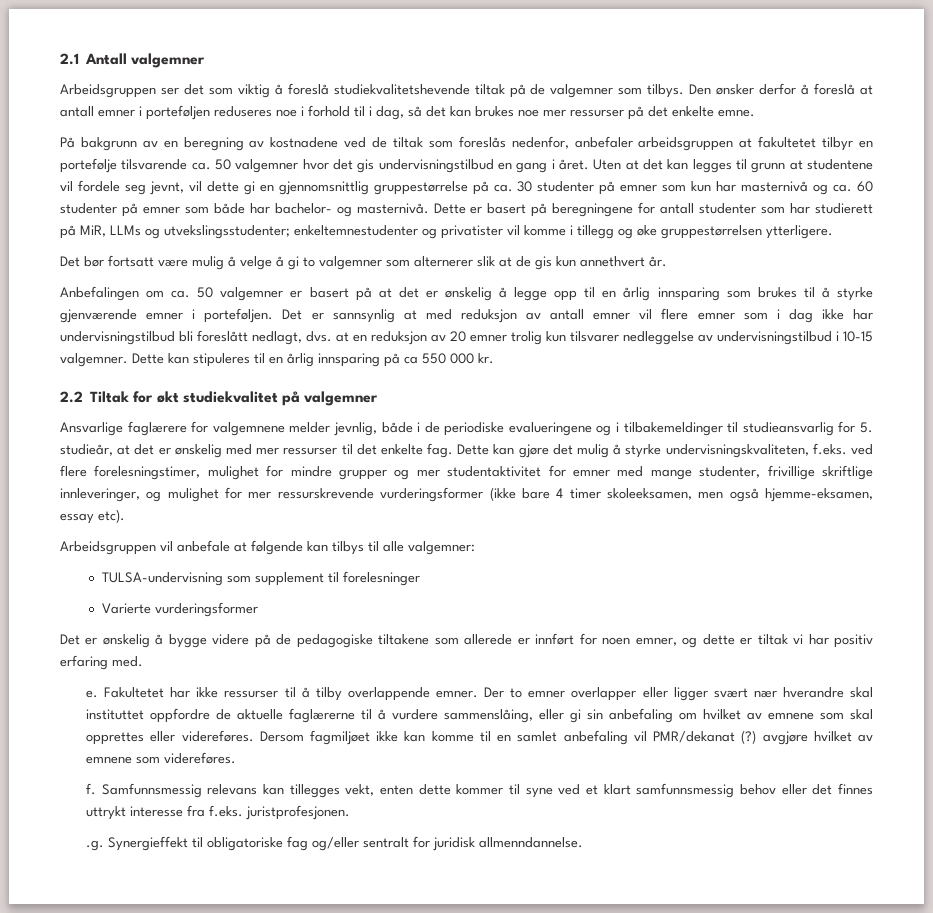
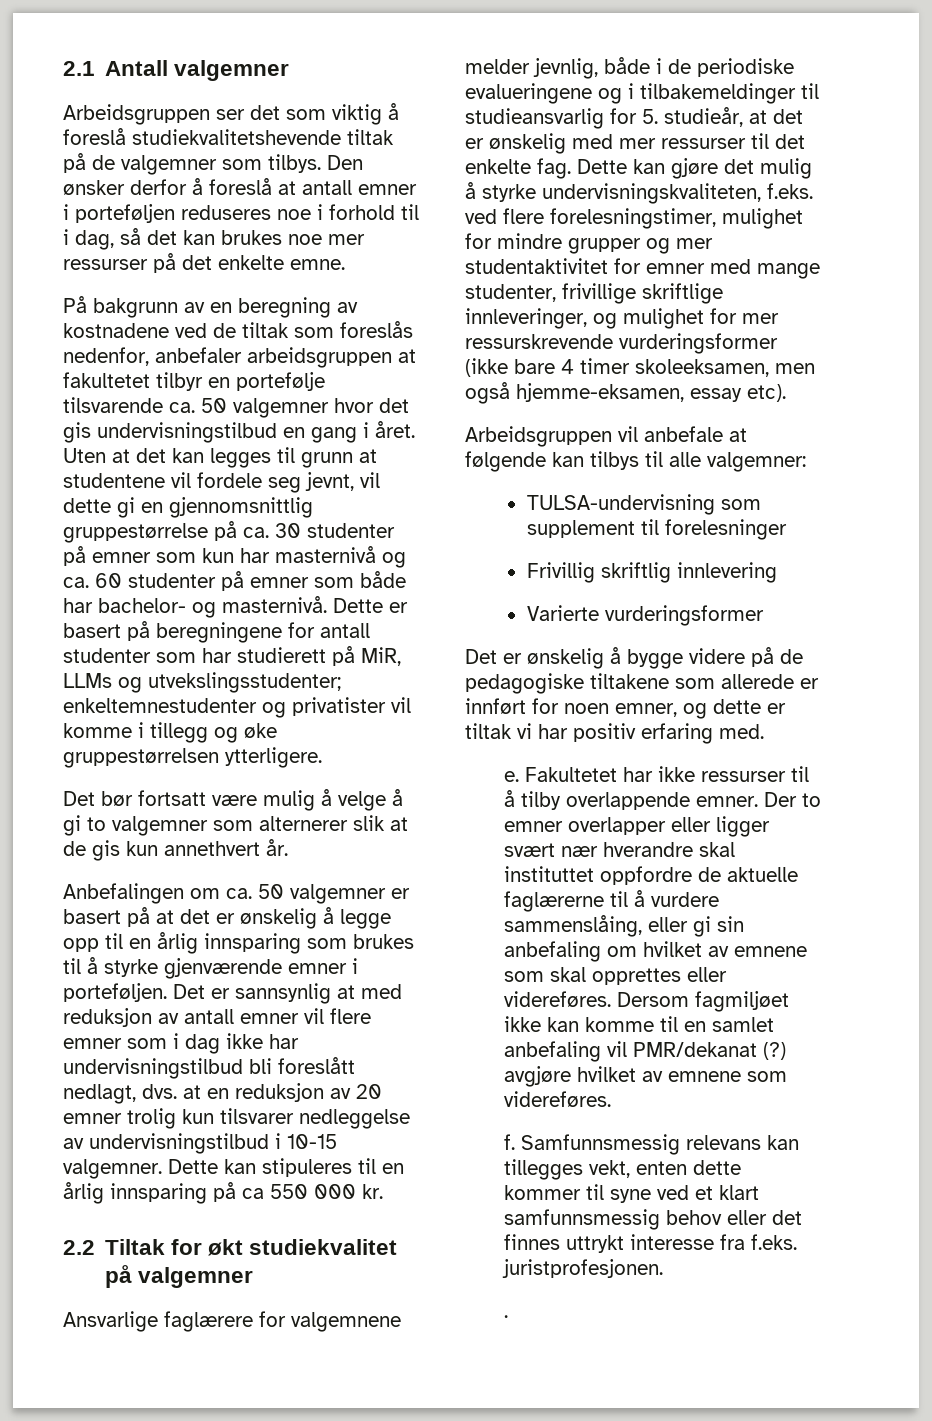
(421, 578) none -> [526,562,777,583] // Frivillig skriftlig innlevering
[86,836,584,851] .g. Synergieffekt til obligatoriske fag og/eller sentralt for juridisk allmenndannelse. -> [504,1315,509,1318] .

